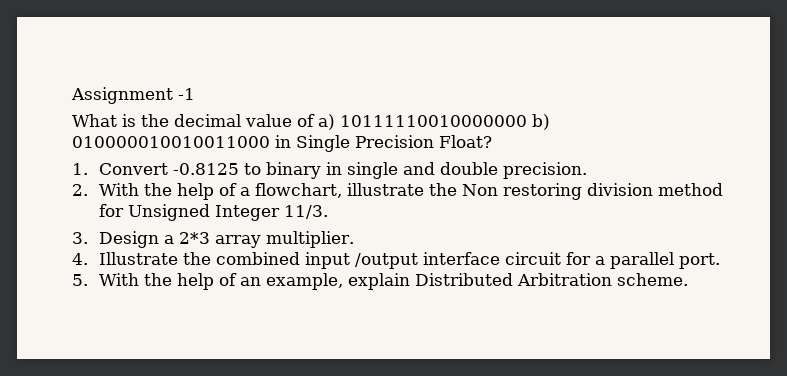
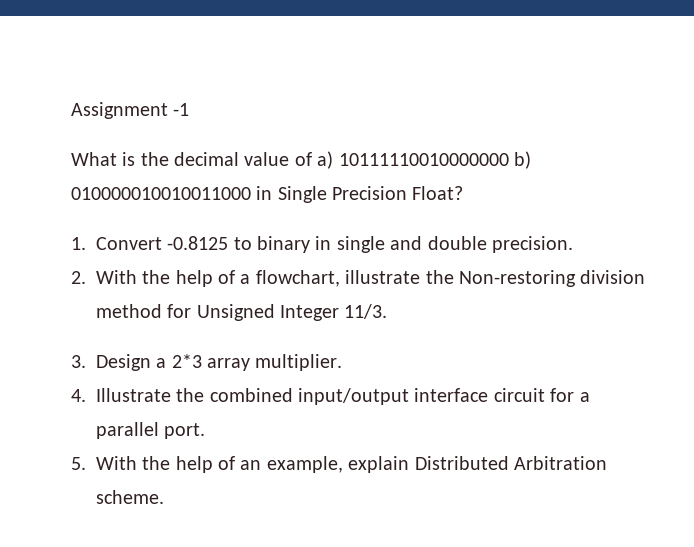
[461,183,582,200] Non restoring -> [459,270,577,287] Non-restoring
[304,252,418,269] input /output -> [298,388,410,405] input/output

